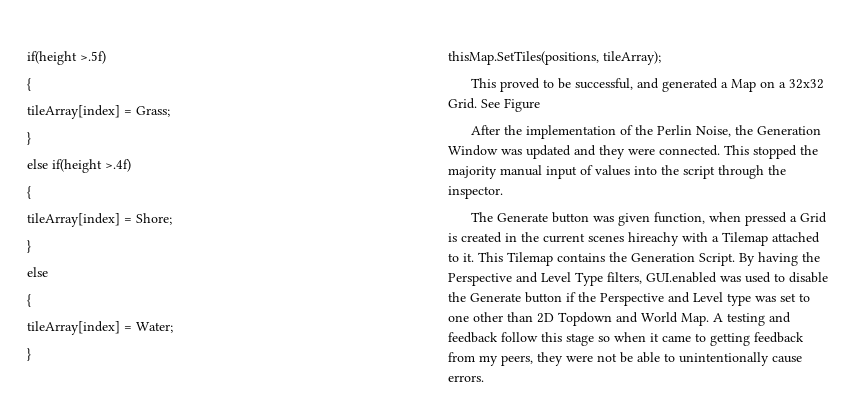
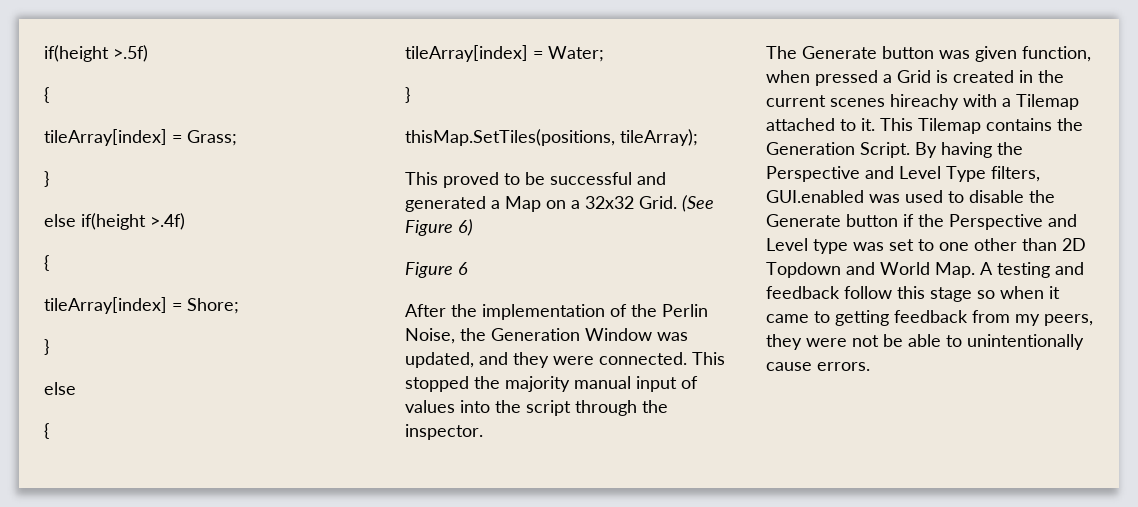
[575,78,634,90] successful, -> [550,172,632,185] successful
[481,98,540,112] See Figure -> [682,195,714,212] [405,219,473,236] [405,262,468,278] (See Figure 6) // Figure 6
[526,145,571,159] updated -> [405,352,474,368] updated,

